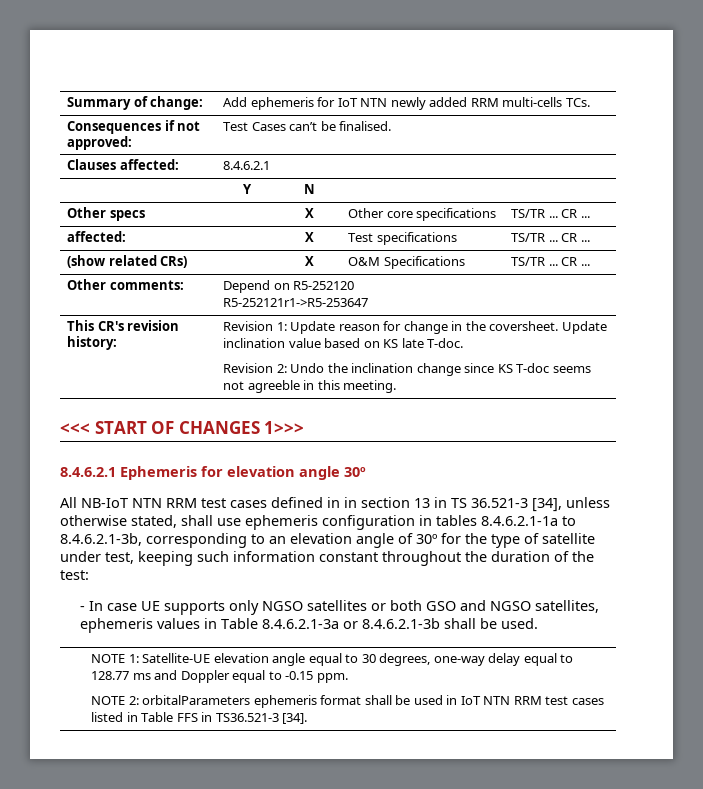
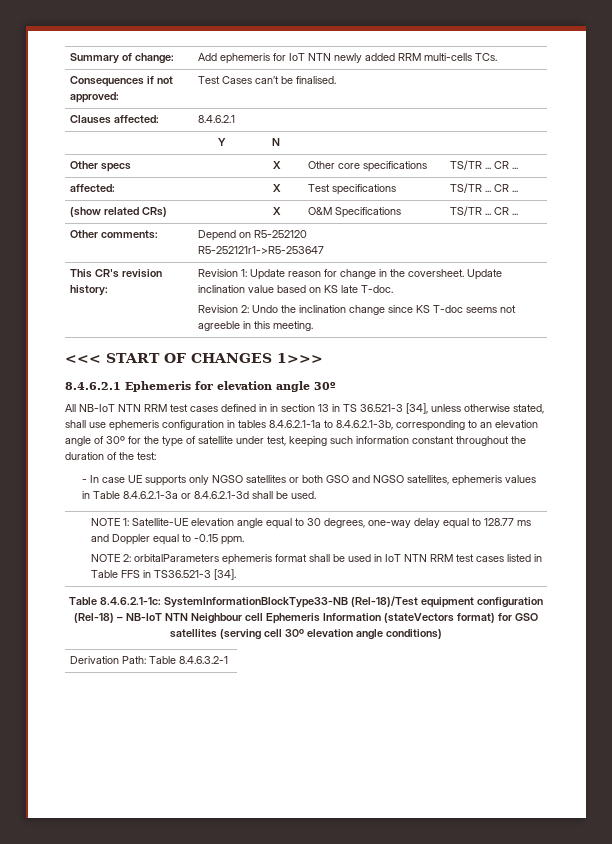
[362,618,441,629] 8.4.6.2.1-3b -> [194,491,250,499] 8.4.6.2.1-3d
(308, 718) none -> [69,596,543,608] [74,613,538,624] [170,629,442,640] [70,656,229,664] // Table 8.4.6.2.1-1c: SystemInformationBlockType33-NB (Rel-18)/Test equipment configuration (Rel-18) – NB-IoT NTN Neighbour cell Ephemeris Information (stateVectors format) for GSO satellites (serving cell 30º elevation angle conditions) // Derivation Path: Table 8.4.6.3.2-1

